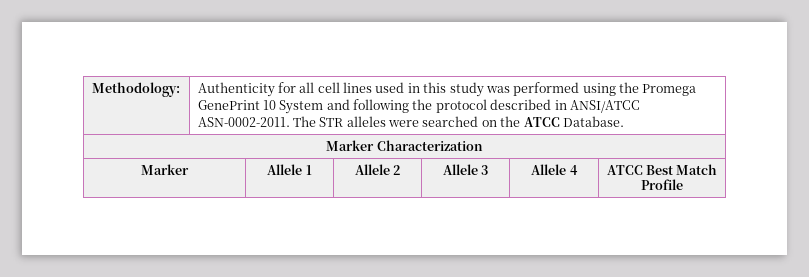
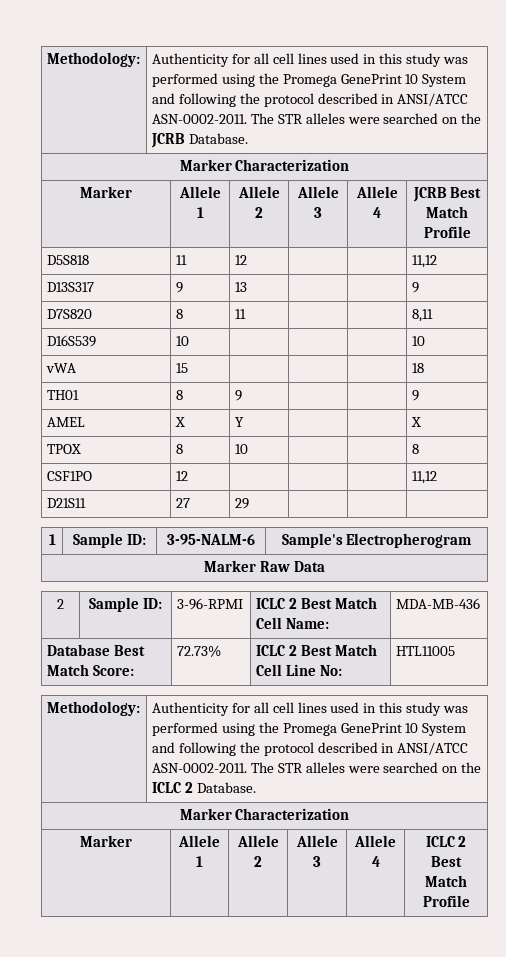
[523,117,560,127] ATCC -> [150,133,185,148] JCRB
[606,164,718,175] [641,179,683,190] ATCC Best Match Profile -> [412,187,482,202] [426,206,469,218] [423,226,471,238] [46,255,89,265] [175,255,187,265] [234,255,247,265] [411,255,437,268] [46,282,94,292] [175,282,183,293] [234,282,247,292] [411,282,419,293] [46,309,92,319] [175,309,183,319] [234,309,246,319] [411,309,433,322] [46,335,96,347] [175,336,189,346] [411,336,425,346] [45,363,76,373] [175,363,188,373] [411,363,424,373] [46,390,79,400] [175,390,183,400] [234,390,242,401] [411,390,419,401] [46,417,85,427] [174,417,185,427] [234,417,244,427] [410,417,421,427] [46,444,81,454] [175,444,183,454] [234,444,248,454] [411,444,419,454] [46,471,92,481] [175,471,188,481] [411,471,437,484] [46,498,86,508] [175,498,190,508] [234,498,249,509] [48,534,56,545] [73,533,146,548] [167,534,255,545] [281,533,473,548] [204,560,325,572] [57,599,64,609] [89,597,162,612] [176,598,243,610] [255,597,377,609] [255,617,329,629] [395,598,480,609] [46,644,145,656] [46,664,134,676] [176,645,221,657] [255,644,377,656] [255,664,342,676] [395,646,455,656] [46,701,140,716] [151,702,469,716] [151,722,467,736] [151,742,469,756] [151,762,482,773] [151,782,256,793] [179,808,350,820] [80,835,132,847] [178,835,220,847] [196,856,203,867] [236,835,279,847] [254,856,262,867] [295,835,338,847] [313,856,322,867] [354,835,397,847] [371,856,380,867] [425,836,467,847] [431,856,463,867] [425,875,468,887] [422,895,470,907] JCRB Best Match Profile // D5S818 | 11 | 12 | | | 11,12 // D13S317 | 9 | 13 | | | 9 // D7S820 | 8 | 11 | | | 8,11 // D16S539 | 10 | | | | 10 // vWA | 15 | | | | 18 // TH01 | 8 | 9 | | | 9 // AMEL | X | Y | | | X // TPOX | 8 | 10 | | | 8 // CSF1PO | 12 | | | | 11,12 // D21S11 | 27 | 29 | | | // 1 | Sample ID: | 3-95-NALM-6 | Sample's Electropherogram // Marker Raw Data // 2 | Sample ID: | 3-96-RPMI | ICLC 2 Best Match Cell Name: | MDA-MB-436 // Database Best Match Score: | 72.73% | ICLC 2 Best Match Cell Line No: | HTL11005 // Methodology: | Authenticity for all cell lines used in this study was performed using the Promega GenePrint 10 System and following the protocol described in ANSI/ATCC ASN-0002-2011. The STR alleles were searched on the ICLC 2 Database. // Marker Characterization // Marker | Allele 1 | Allele 2 | Allele 3 | Allele 4 | ICLC 2 Best Match Profile

